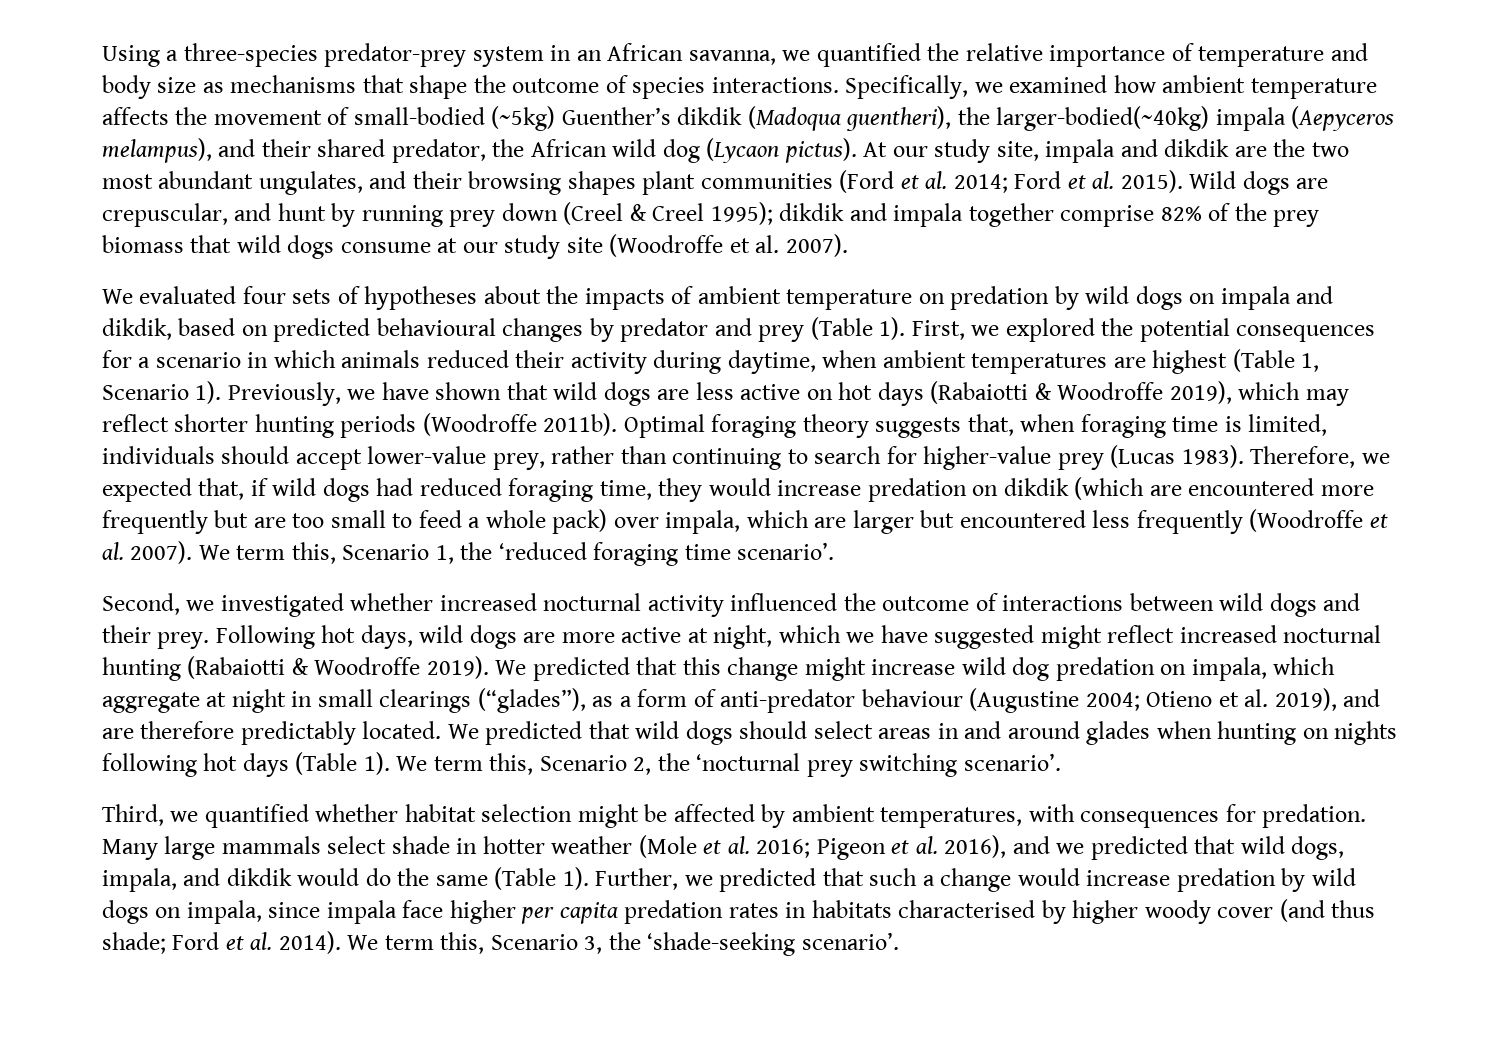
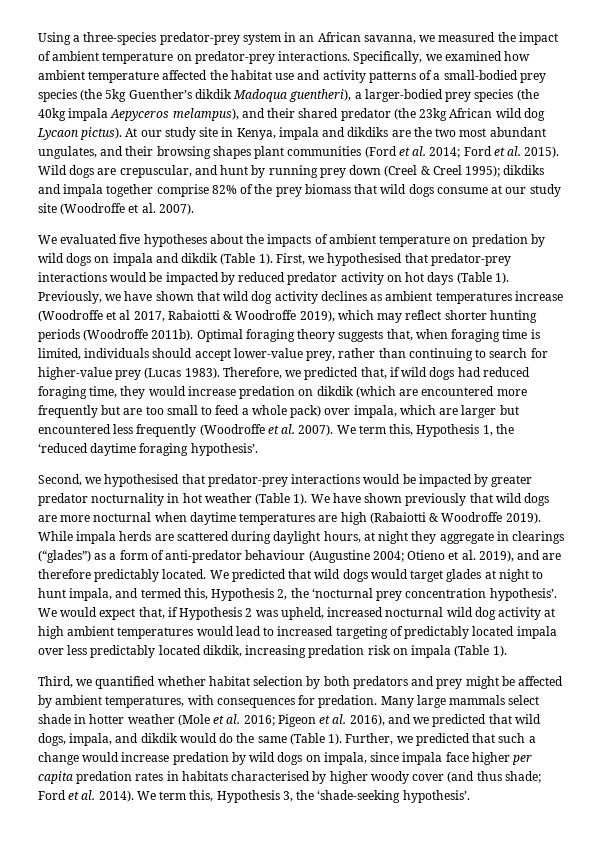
[816,43,1368,67] [102,75,706,99] quantified the relative importance of temperature and body size as mechanisms that shape the outcome of species -> [438,32,558,45] [38,51,275,64] measured the impact of ambient temperature on predator-prey
[102,106,1395,131] affects the movement of small-bodied (~5kg) Guenther’s dikdik (Madoqua guentheri), the larger-bodied(~40kg) impala (Aepyceros -> [162,70,546,83] [38,89,539,102] [38,108,170,121] affected the habitat use and activity patterns of a small-bodied prey species (the 5kg Guenther’s dikdik Madoqua guentheri), a larger-bodied prey species (the 40kg impala Aepyceros
[391,139,525,163] predator, the -> [340,108,448,121] predator (the 23kg
[706,138,780,163] (Lycaon -> [37,128,78,140] Lycaon
[996,139,1230,163] site, impala and dikdik -> [199,127,389,140] site in Kenya, impala and dikdiks
[779,203,845,221] dikdik -> [503,165,545,175] dikdiks
[242,286,360,304] four sets of -> [119,234,141,244] five
[102,317,1376,342] [102,349,1320,374] [102,384,189,400] dikdik, based on predicted behavioural changes by predator and prey (Table 1). First, we explored the potential consequences for a scenario in which animals reduced their activity during daytime, when ambient temperatures are highest (Table 1, Scenario -> [181,253,511,266] [38,272,492,285] dikdik (Table 1). First, we hypothesised that predator-prey interactions would be impacted by reduced predator activity on hot days (Table
[603,381,1029,406] dogs are less active on hot days (Rabaiotti -> [251,291,563,304] [38,310,220,322] dog activity declines as ambient temperatures increase (Woodroffe et al 2017, Rabaiotti
[102,478,192,502] expected -> [304,367,359,380] predicted
[342,544,430,560] Scenario -> [416,424,480,437] Hypothesis
[593,542,835,566] foraging time scenario’. -> [90,443,258,456] daytime foraging hypothesis’.
[220,593,1361,617] [102,625,1382,649] [102,656,1336,681] [102,688,586,713] investigated whether increased nocturnal activity influenced the outcome of interactions between wild dogs and their prey. Following hot days, wild dogs are more active at night, which we have suggested might reflect increased nocturnal hunting (Rabaiotti & Woodroffe 2019). We predicted that this change might increase wild dog predation on impala, which aggregate at night in small clearings (“glades”), -> [104,474,533,487] [38,493,550,506] [38,512,541,525] [38,531,565,544] [38,550,91,563] hypothesised that predator-prey interactions would be impacted by greater predator nocturnality in hot weather (Table 1). We have shown previously that wild dogs are more nocturnal when daytime temperatures are high (Rabaiotti & Woodroffe 2019). While impala herds are scattered during daylight hours, at night they aggregate in clearings (“glades”)
[739,721,1398,745] [102,752,1061,777] should select areas in and around glades when hunting on nights following hot days (Table 1). We term this, Scenario 2, the ‘nocturnal prey switching scenario’. -> [370,569,544,582] [38,588,557,601] [38,607,556,620] [38,626,557,639] [38,645,507,658] would target glades at night to hunt impala, and termed this, Hypothesis 2, the ‘nocturnal prey concentration hypothesis’. We would expect that, if Hypothesis 2 was upheld, increased nocturnal wild dog activity at high ambient temperatures would lead to increased targeting of predictably located impala over less predictably located dikdik, increasing predation risk on impala (Table 1).
(573, 813) none -> [306,676,463,689] by both predators and prey
[490,934,578,950] Scenario -> [216,790,280,803] Hypothesis
[801,932,899,950] scenario’. -> [402,790,470,803] hypothesis’.

